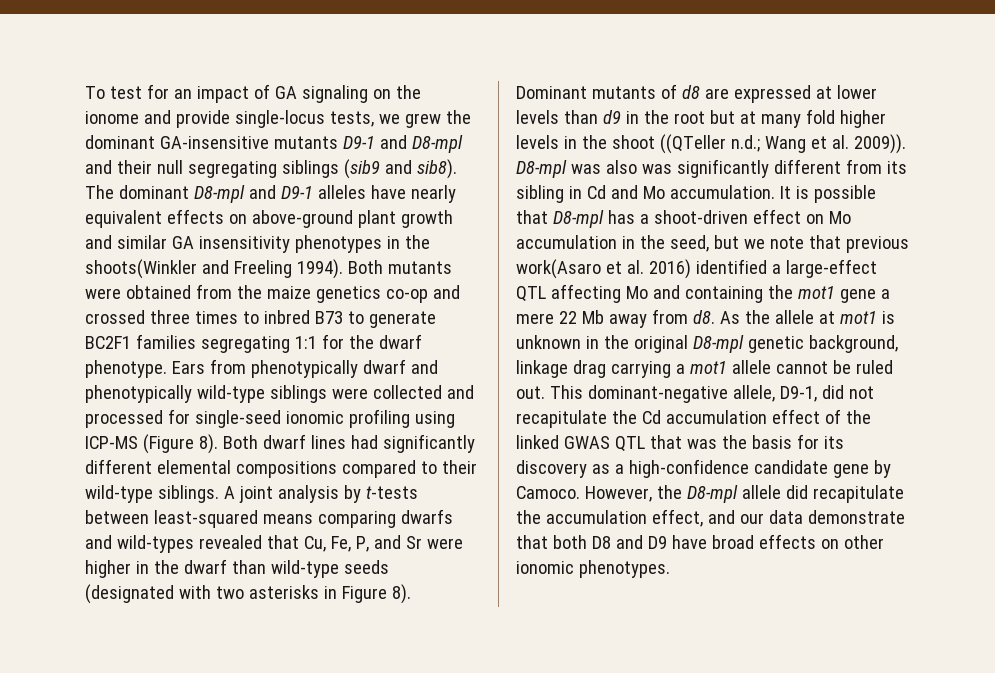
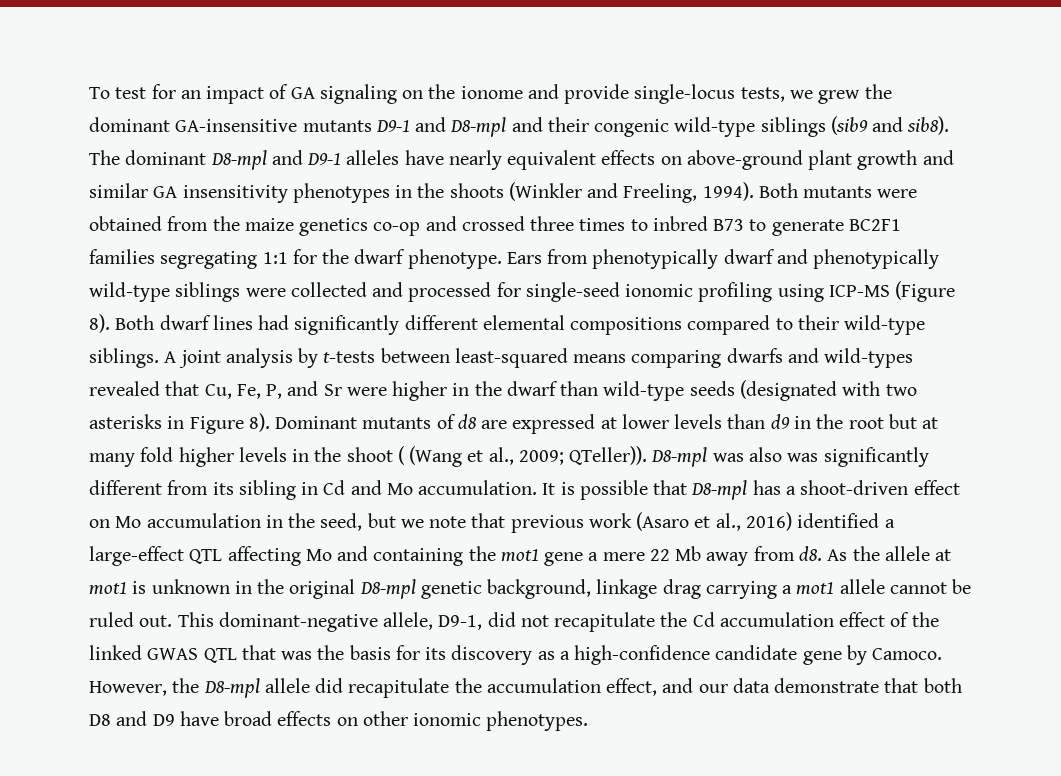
[156,160,277,178] null segregating -> [594,117,756,137] congenic wild-type
[85,259,292,279] shoots(Winkler and Freeling -> [449,182,698,203] shoots (Winkler and Freeling,
[659,134,906,154] ((QTeller n.d.; Wang et al. 2009)). -> [397,446,648,467] ( (Wang et al., 2009; QTeller)).
[516,259,644,279] work(Asaro et al. -> [588,512,741,531] work (Asaro et al.,

